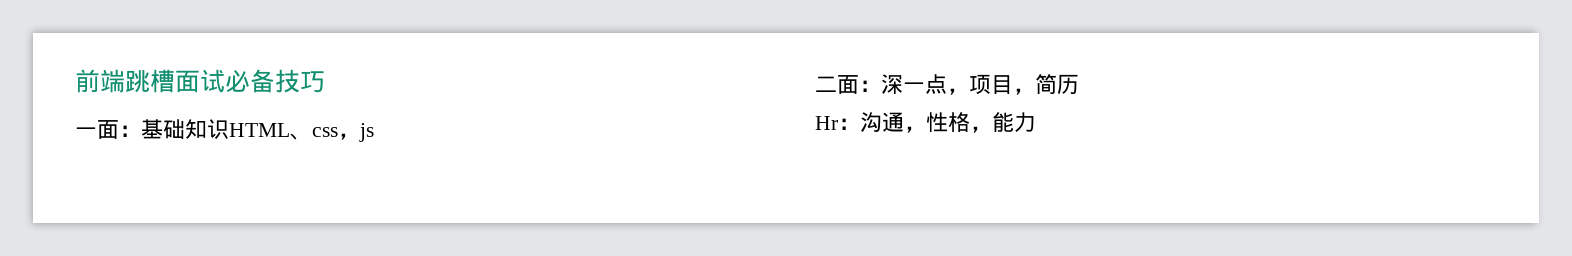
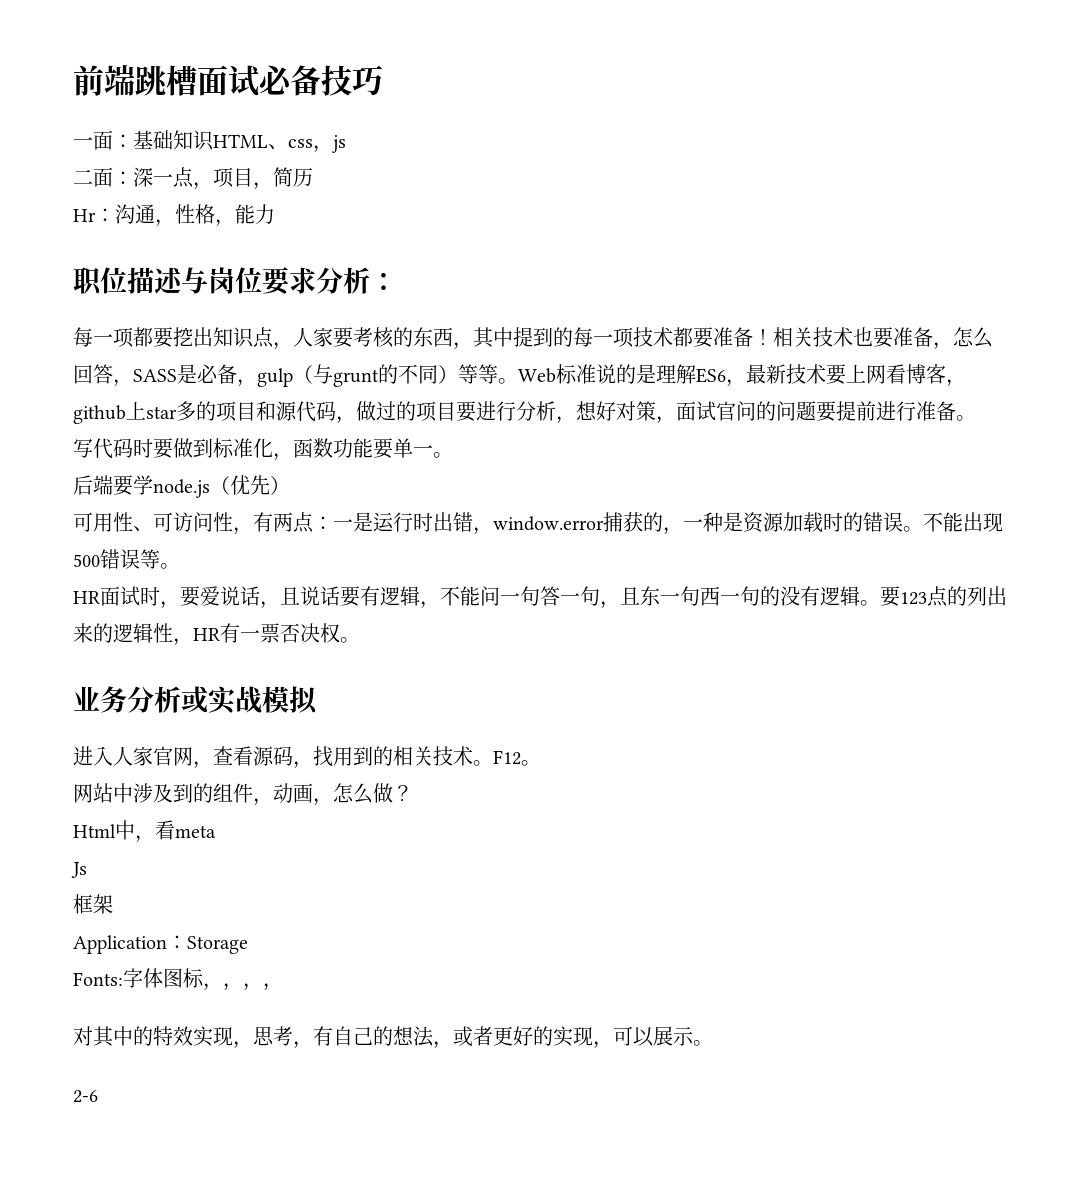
(1036, 122) none -> [73,267,397,296] [73,327,993,350] [73,364,966,387] [73,401,976,424] [73,438,453,461] [73,475,290,498] [73,512,1003,535] [73,549,180,569] [73,586,1007,609] [73,623,360,646] [73,686,318,714] [73,746,541,769] [73,783,413,806] [73,820,216,843] [71,862,87,878] [73,894,113,914] [73,935,248,954] [73,968,283,991] [73,1026,713,1049] [73,1090,98,1103] // 职位描述与岗位要求分析： // 每一项都要挖出知识点，人家要考核的东西，其中提到的每一项技术都要准备！相关技术也要准备，怎么回答，SASS是必备，gulp（与grunt的不同）等等。Web标准说的是理解ES6，最新技术要上网看博客，github上star多的项目和源代码，做过的项目要进行分析，想好对策，面试官问的问题要提前进行准备。 // 写代码时要做到标准化，函数功能要单一。 // 后端要学node.js（优先） // 可用性、可访问性，有两点：一是运行时出错，window.error捕获的，一种是资源加载时的错误。不能出现500错误等。 // HR面试时，要爱说话，且说话要有逻辑，不能问一句答一句，且东一句西一句的没有逻辑。要123点的列出来的逻辑性，HR有一票否决权。 // 业务分析或实战模拟 // 进入人家官网，查看源码，找用到的相关技术。F12。 // 网站中涉及到的组件，动画，怎么做？ // Html中，看meta // Js // 框架 // Application：Storage // Fonts:字体图标，，，， // 对其中的特效实现，思考，有自己的想法，或者更好的实现，可以展示。 // 2-6

